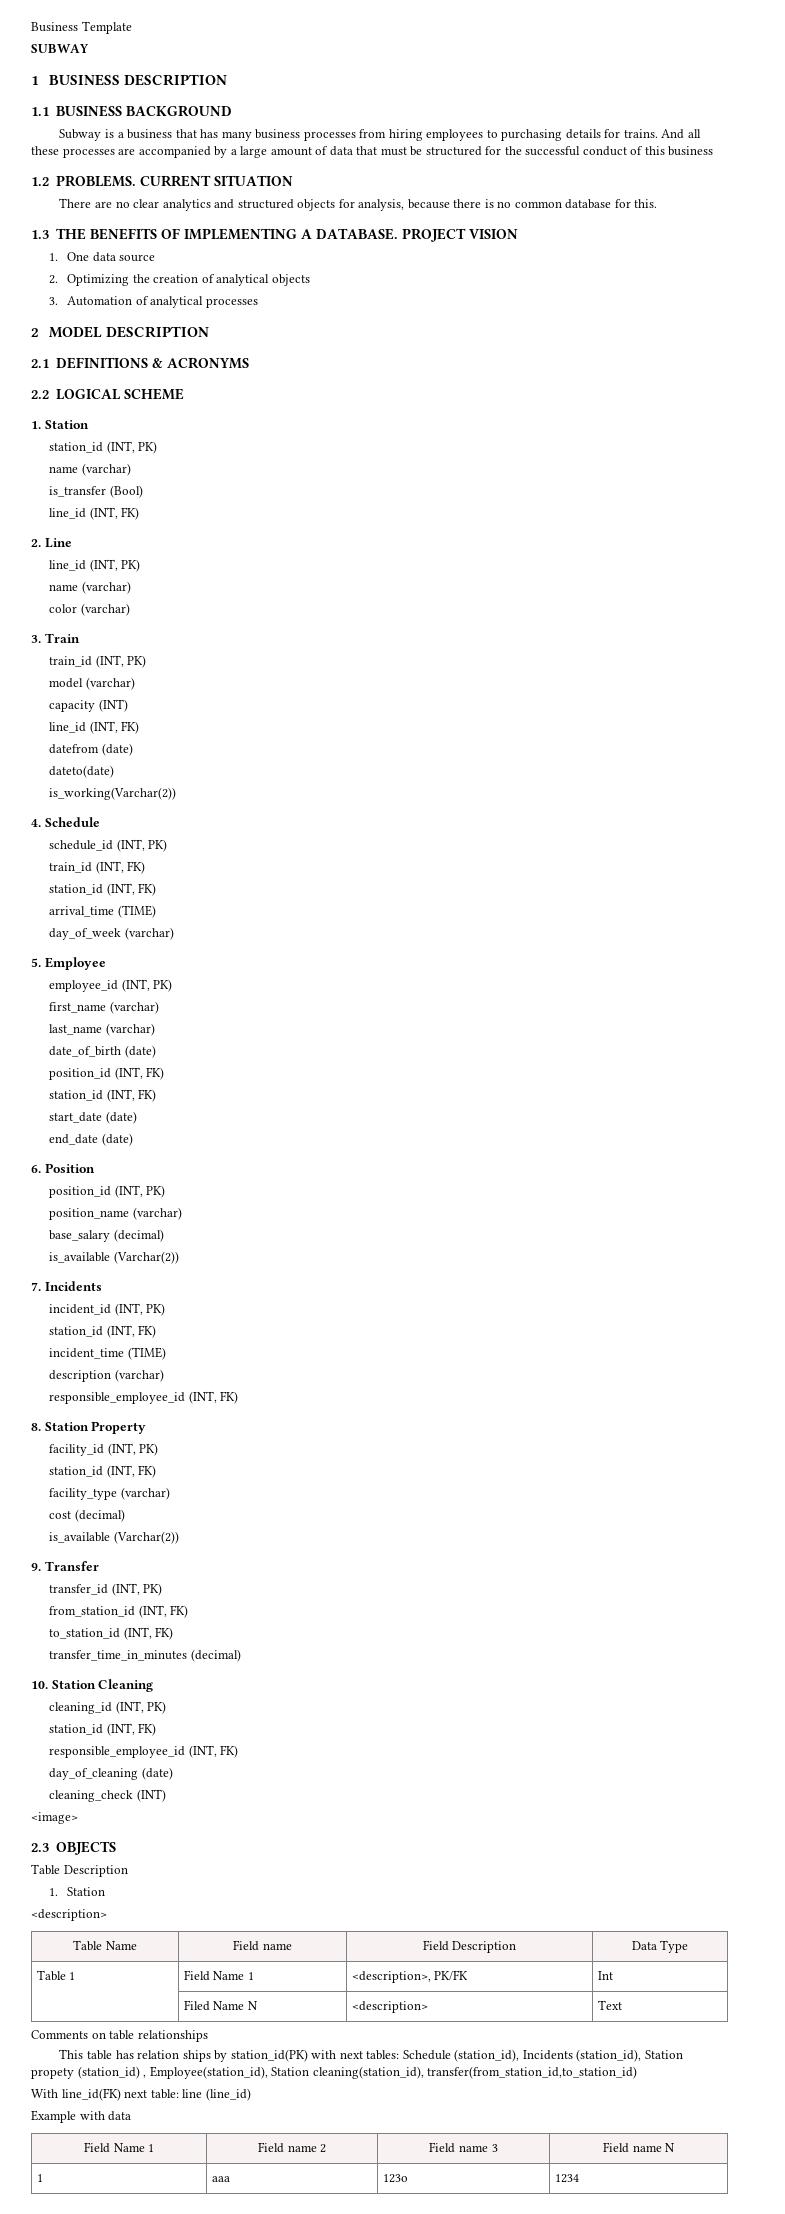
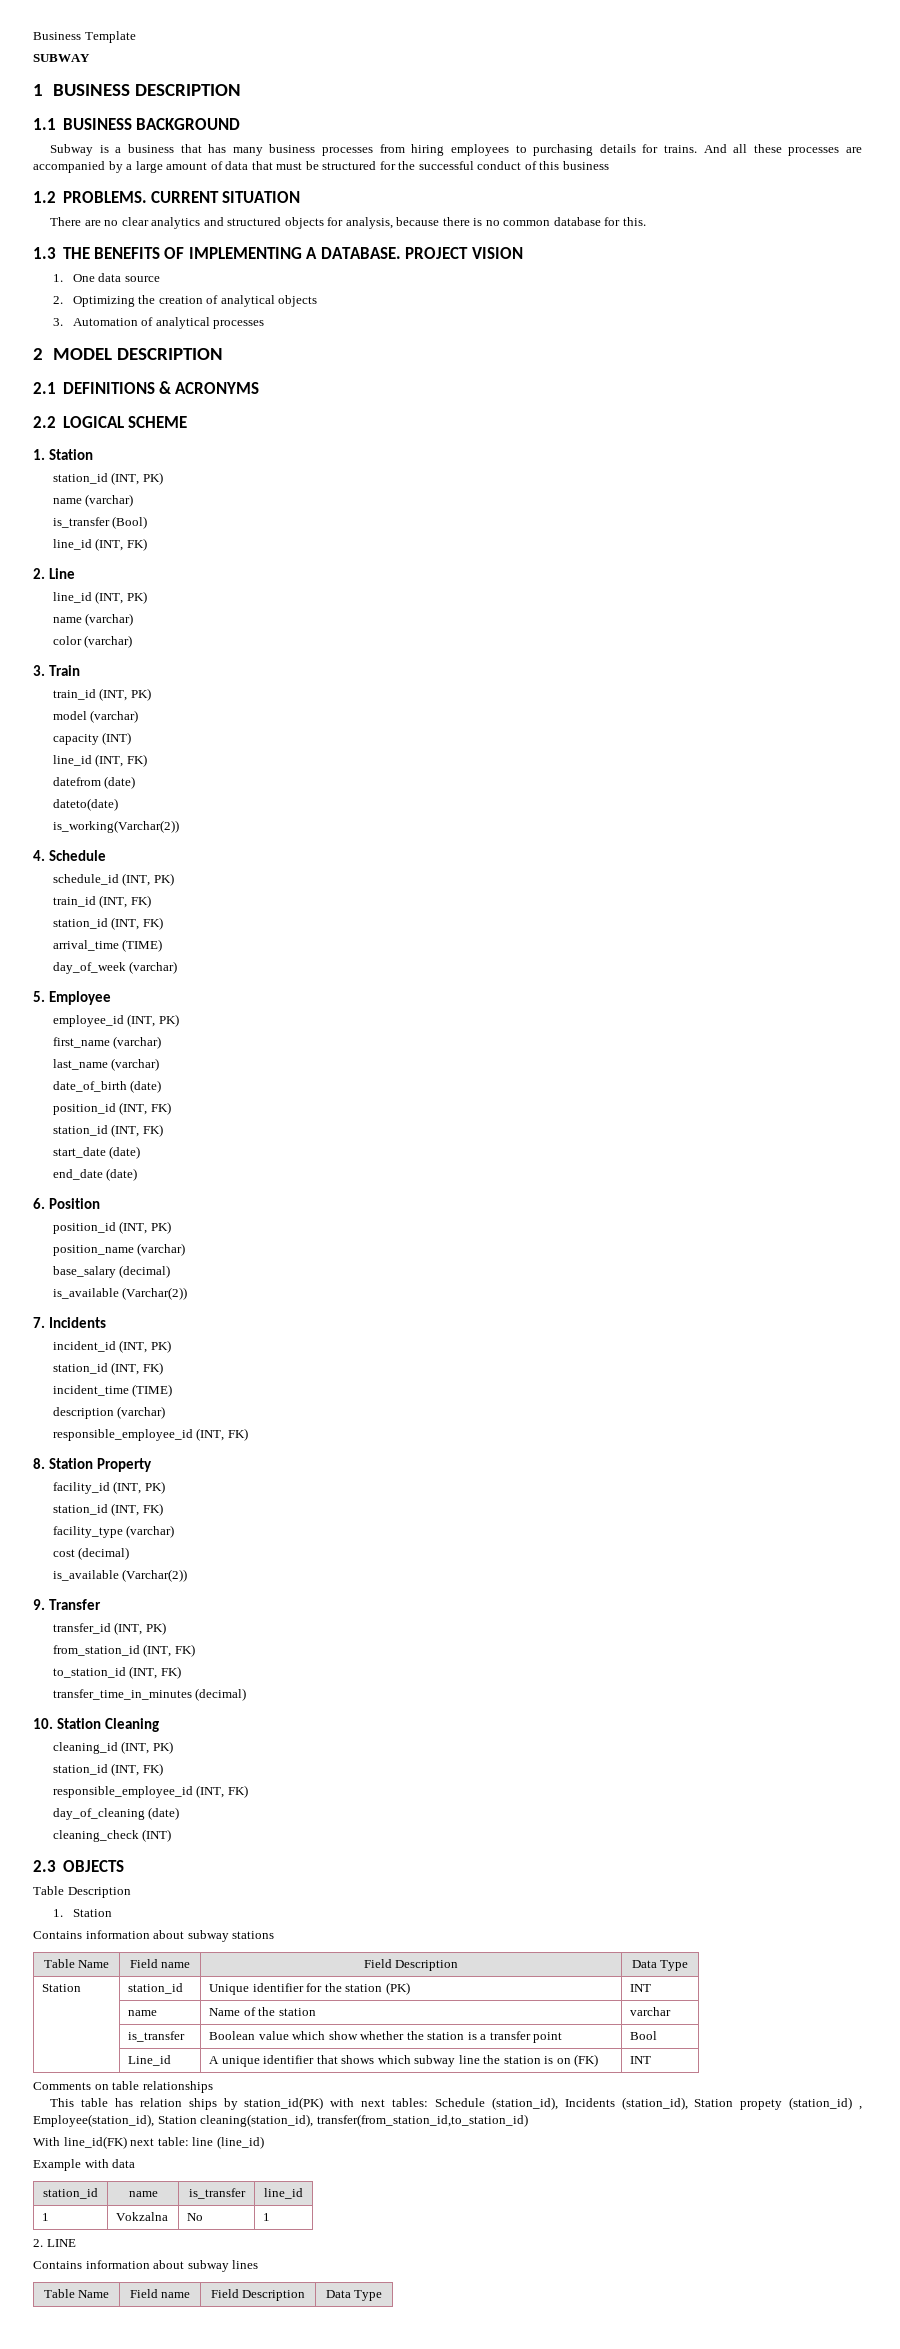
[31,1812,78,1824] // <image> -> (172, 1835) none
[31,1909,107,1921] <description> -> [33,1930,275,1942] Contains information about subway stations
[36,1970,76,1981] [183,1970,254,1981] [351,1970,469,1983] [597,1971,613,1980] [183,2000,258,2011] [351,2001,428,2013] [597,2000,622,2010] Table 1 | Field Name 1 | <description>, PK/FK | Int // | Filed Name N | <description> | Text -> [42,1984,82,1992] [128,1983,184,1994] [209,1982,410,1995] [630,1984,652,1992] [128,2010,158,2016] [209,2007,316,2016] [630,2007,672,2016] [128,2031,186,2042] [209,2031,563,2043] [630,2031,658,2040] [128,2055,172,2066] [209,2054,599,2067] [630,2056,652,2064] Station | station_id | Unique identifier for the station (PK) | INT // | name | Name of the station | varchar // | is_transfer | Boolean value which show whether the station is a transfer point | Bool // | Line_id | A unique identifier that shows which subway line the station is on (FK) | INT
[83,2142,155,2153] [257,2142,327,2153] [429,2142,498,2153] [602,2142,676,2153] [36,2174,43,2182] [211,2176,230,2182] [382,2174,408,2183] [554,2174,579,2183] Field Name 1 | Field name 2 | Field name 3 | Field name N // 1 | aaa | 123o | 1234 -> [43,2188,98,2199] [128,2191,158,2197] [188,2188,246,2199] [264,2188,303,2199] [42,2213,50,2221] [116,2212,169,2221] [187,2213,204,2221] [263,2213,271,2221] [33,2239,76,2247] [33,2260,259,2272] [43,2289,110,2298] [129,2289,191,2298] [210,2289,306,2301] [325,2290,383,2301] station_id | name | is_transfer | line_id // 1 | Vokzalna | No | 1 // 2. LINE // Contains information about subway lines // Table Name | Field name | Field Description | Data Type

